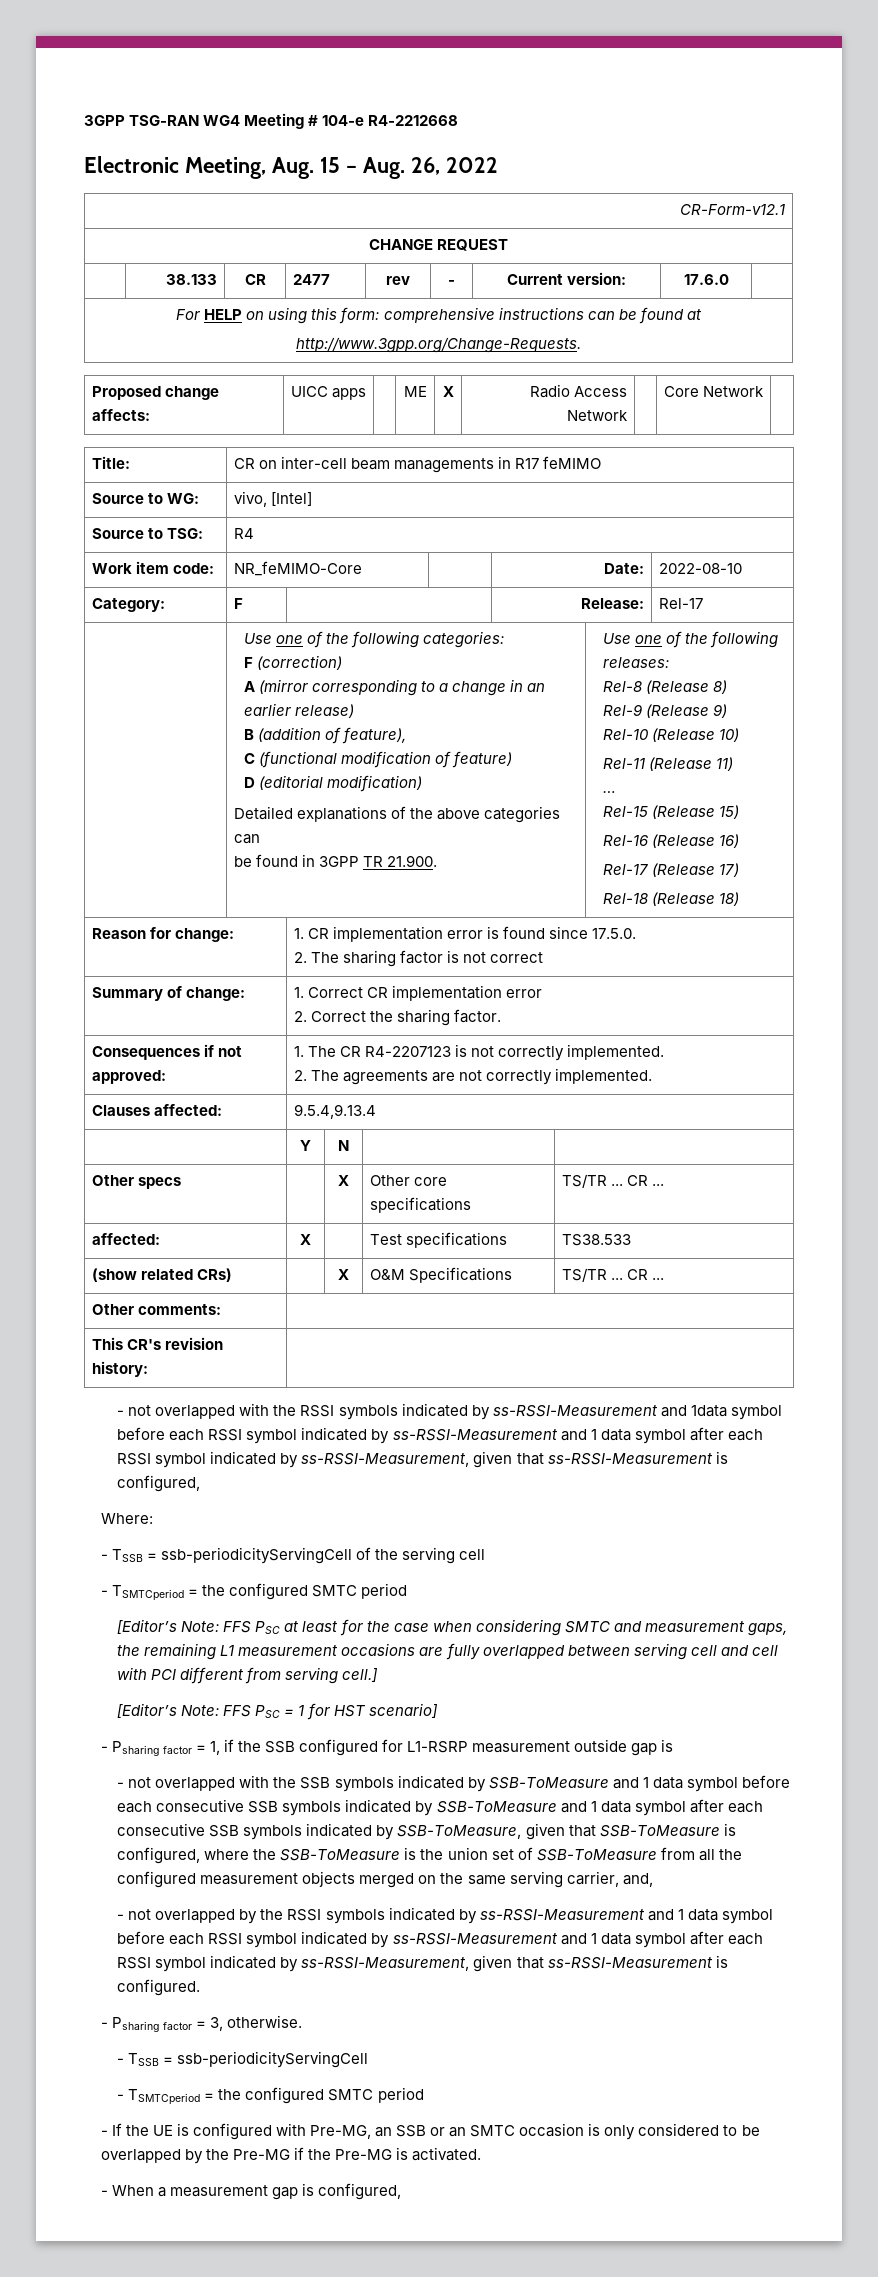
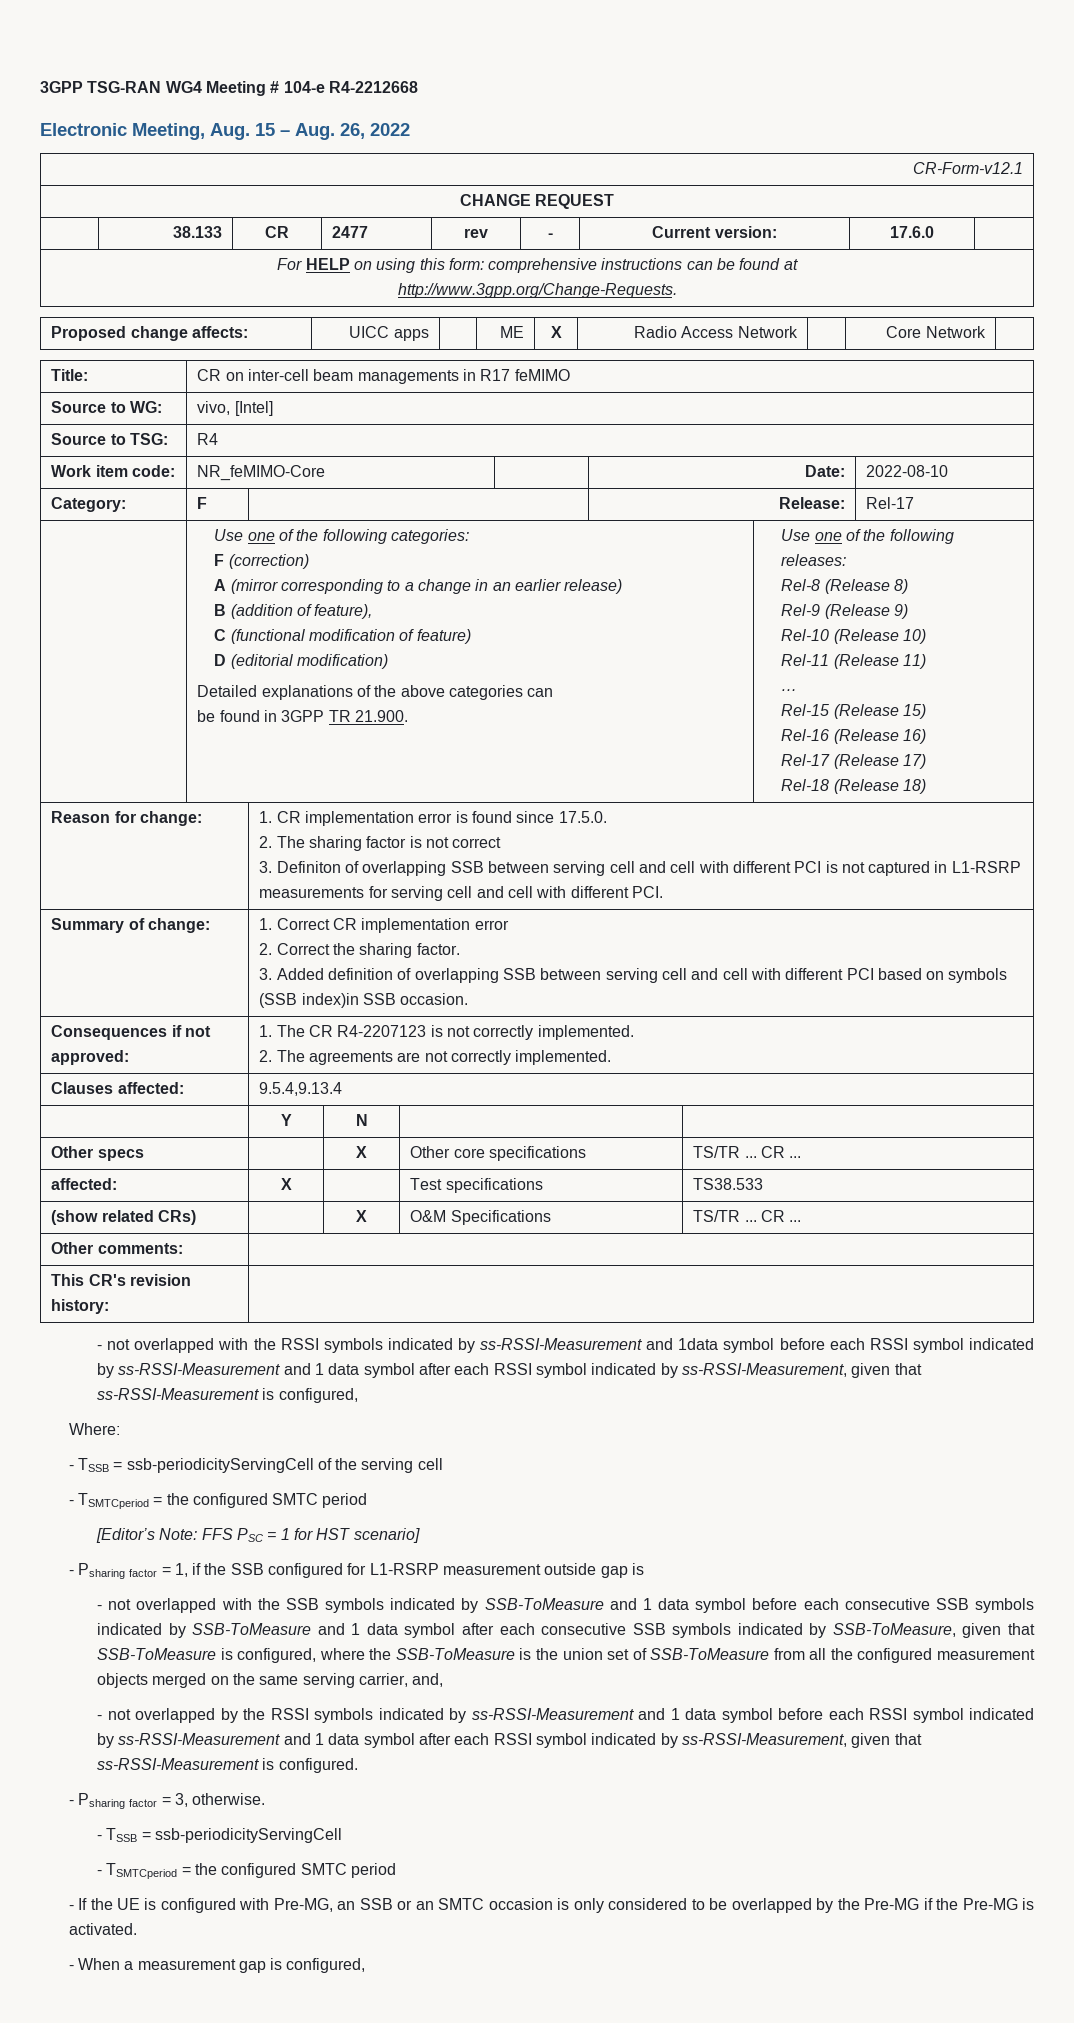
(543, 957) none -> [259,861,1021,876] [259,886,663,901] // 3. Definiton of overlapping SSB between serving cell and cell with different PCI is not captured in L1-RSRP measurements for serving cell and cell with different PCI.
(501, 1016) none -> [259,968,1008,983] [259,993,469,1008] // 3. Added definition of overlapping SSB between serving cell and cell with different PCI based on symbols (SSB index)in SSB occasion.
[117,1619,787,1636] [117,1643,778,1660] [117,1667,379,1684] // [Editor’s Note: FFS PSC at least for the case when considering SMTC and measurement gaps, the remaining L1 measurement occasions are fully overlapped between serving cell and cell with PCI different from serving cell.] -> (368, 1500) none

